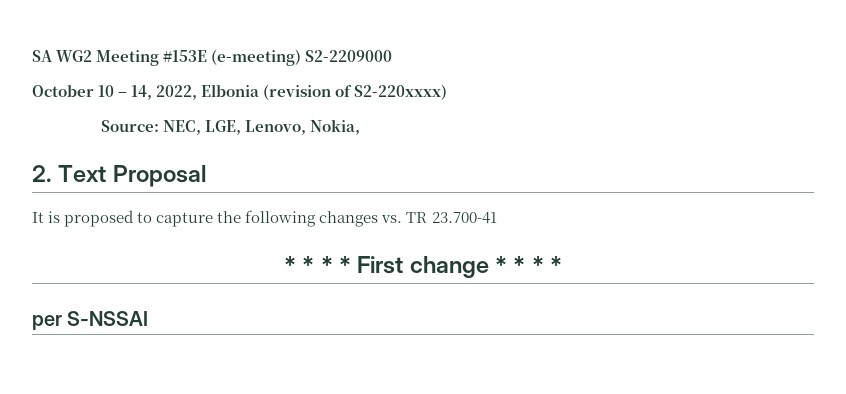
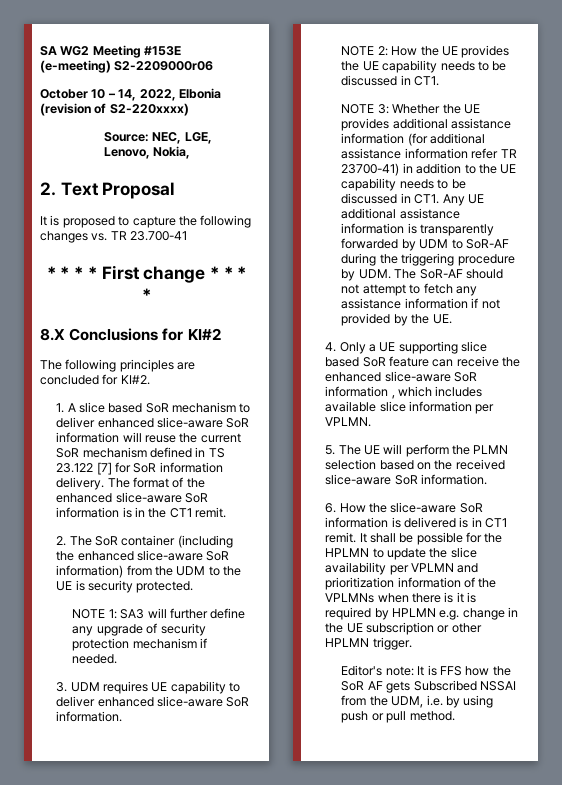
[305,50,393,62] S2-2209000 -> [114,61,214,71] S2-2209000r06
[32,311,149,330] per S-NSSAI -> [40,328,221,341] [40,359,196,372] [40,374,150,385] [56,402,251,413] [56,417,250,428] [56,432,241,443] [56,447,225,458] [56,462,223,475] [56,477,205,490] [56,492,208,503] [56,507,227,518] [56,535,233,548] [56,550,230,561] [56,565,242,578] [56,580,194,593] [72,608,246,619] [72,623,206,636] [72,638,208,651] [72,654,118,664] [56,681,241,694] [56,696,250,707] [56,711,123,722] [341,45,510,58] [341,60,507,73] [341,75,440,86] [341,104,480,114] [341,118,512,131] [341,133,486,146] [341,148,517,159] [341,163,517,176] [341,178,466,191] [341,193,484,206] [341,208,460,219] [341,223,495,236] [341,238,509,251] [341,253,515,266] [341,269,503,281] [341,283,477,296] [341,298,500,309] [341,313,452,326] [325,341,488,354] [325,356,521,367] [325,371,477,382] [325,386,483,399] [325,401,495,414] [325,417,372,427] [325,444,509,457] [325,459,505,470] [325,474,487,485] [325,502,483,513] [325,517,508,528] [325,532,503,545] [325,547,477,560] [325,562,479,575] [325,577,497,590] [325,592,477,603] [325,607,519,620] [325,622,482,635] [325,637,412,650] [341,665,511,676] [341,680,516,693] [341,695,494,708] [341,711,455,723] 8.X Conclusions for KI#2 // The following principles are concluded for KI#2. // 1. A slice based SoR mechanism to deliver enhanced slice-aware SoR information will reuse the current SoR mechanism defined in TS 23.122 [7] for SoR information delivery. The format of the enhanced slice-aware SoR information is in the CT1 remit. // 2. The SoR container (including the enhanced slice-aware SoR information) from the UDM to the UE is security protected. // NOTE 1: SA3 will further define any upgrade of security protection mechanism if needed. // 3. UDM requires UE capability to deliver enhanced slice-aware SoR information. // NOTE 2: How the UE provides the UE capability needs to be discussed in CT1. // NOTE 3: Whether the UE provides additional assistance information (for additional assistance information refer TR 23700-41) in addition to the UE capability needs to be discussed in CT1. Any UE additional assistance information is transparently forwarded by UDM to SoR-AF during the triggering procedure by UDM. The SoR-AF should not attempt to fetch any assistance information if not provided by the UE. // 4. Only a UE supporting slice based SoR feature can receive the enhanced slice-aware SoR information , which includes available slice information per VPLMN. // 5. The UE will perform the PLMN selection based on the received slice-aware SoR information. // 6. How the slice-aware SoR information is delivered is in CT1 remit. It shall be possible for the HPLMN to update the slice availability per VPLMN and prioritization information of the VPLMNs when there is it is required by HPLMN e.g. change in the UE subscription or other HPLMN trigger. // Editor's note: It is FFS how the SoR AF gets Subscribed NSSAI from the UDM, i.e. by using push or pull method.

